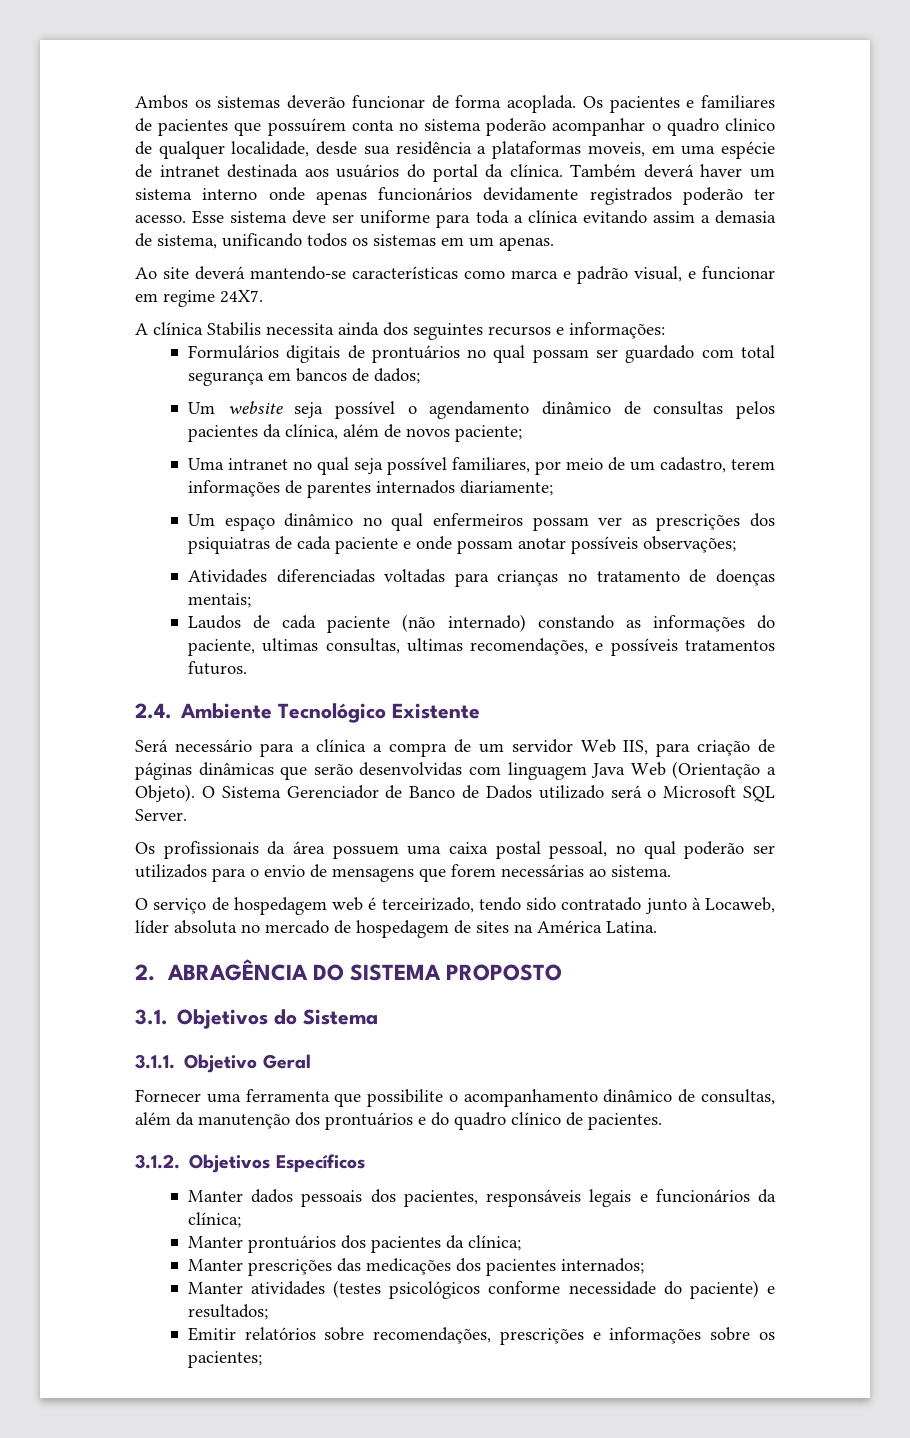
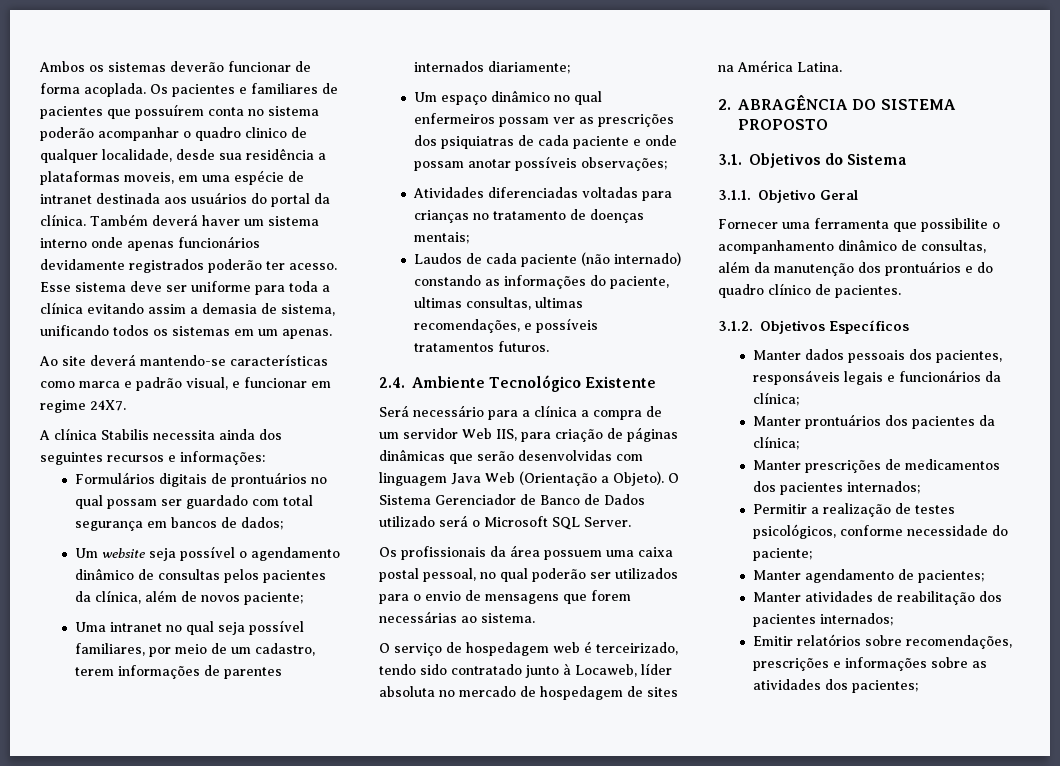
[336,1258,644,1276] [187,1280,775,1299] [187,1304,268,1320] das medicações dos pacientes internados; // Manter atividades (testes psicológicos conforme necessidade do paciente) e resultados; -> [884,459,1000,470] [752,481,920,495] [752,503,955,517] [752,524,1008,539] [752,548,812,561] [752,569,984,583] [752,591,1002,605] [752,613,893,627] de medicamentos dos pacientes internados; // Permitir a realização de testes psicológicos, conforme necessidade do paciente; // Manter agendamento de pacientes; // Manter atividades de reabilitação dos pacientes internados;
[759,1332,775,1340] os -> [971,661,987,668] [752,679,848,690] as atividades dos

